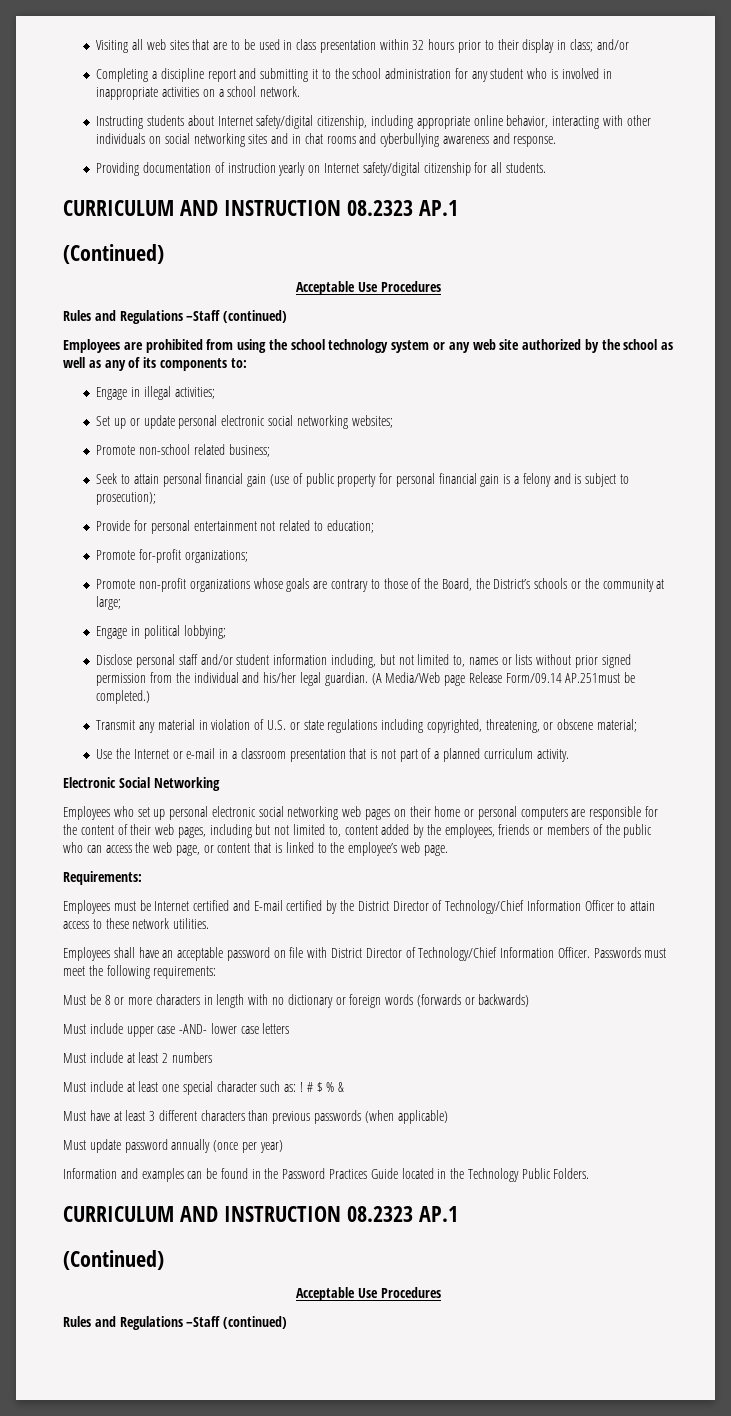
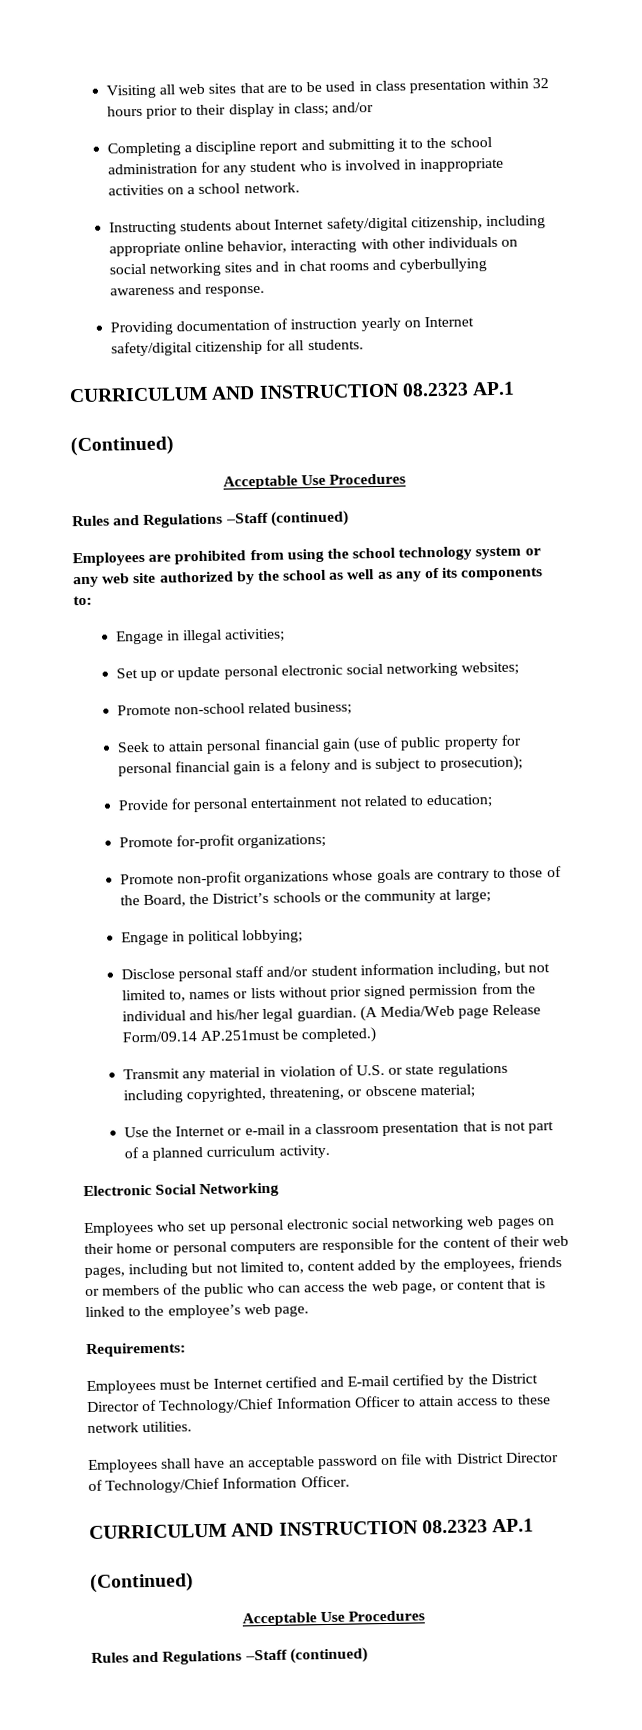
[593,947,667,958] [63,965,217,979] [63,994,530,1008] [63,1023,290,1037] [63,1052,212,1063] [63,1081,345,1095] [63,1110,448,1124] [63,1139,283,1153] [63,1168,590,1182] Passwords must meet the following requirements: // Must be 8 or more characters in length with no dictionary or foreign words (forwards or backwards) // Must include upper case -AND- lower case letters // Must include at least 2 numbers // Must include at least one special character such as: ! # $ % & // Must have at least 3 different characters than previous passwords (when applicable) // Must update password annually (once per year) // Information and examples can be found in the Password Practices Guide located in the Technology Public Folders. -> (350, 1481) none

